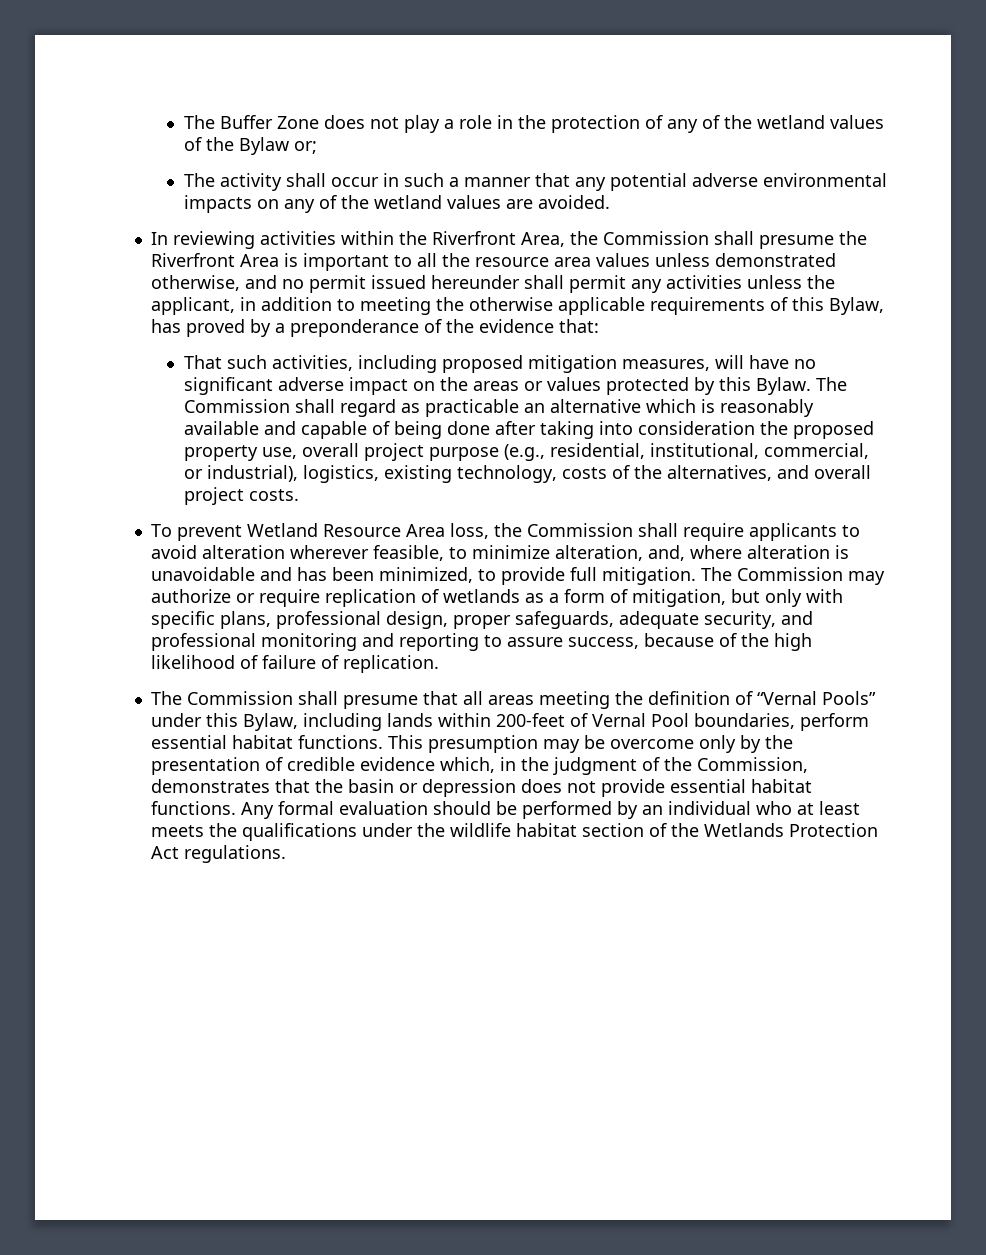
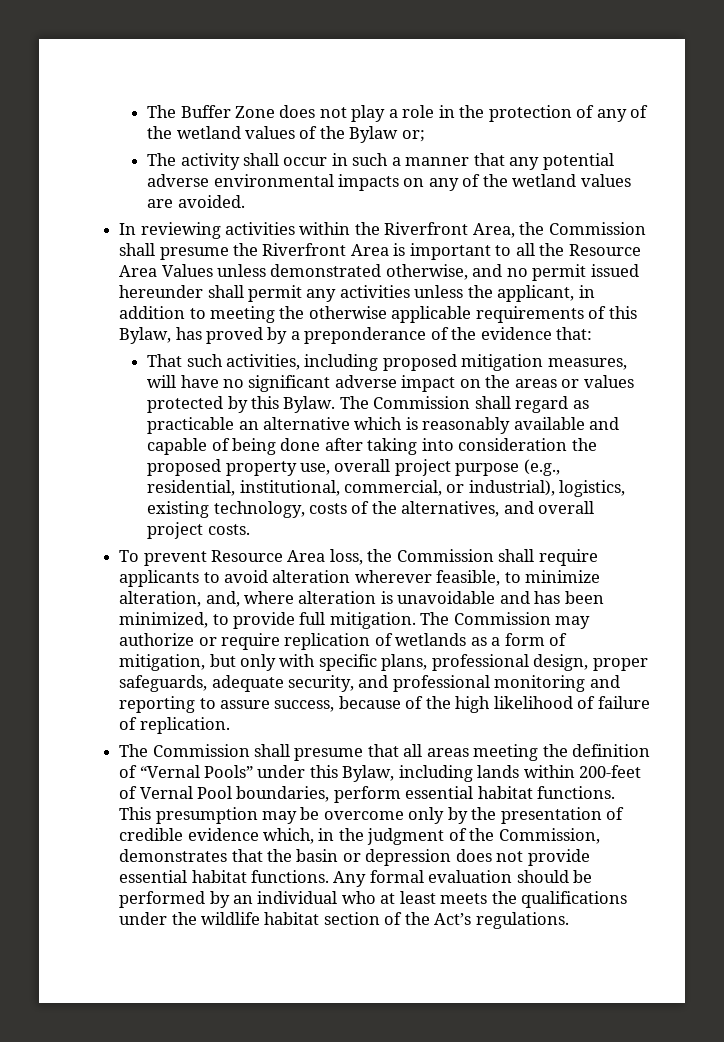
[474,253,650,267] resource area values -> [568,244,641,256] [119,264,213,277] Resource Area Values
[246,523,318,537] Wetland -> (207, 558) none
[703,823,878,837] [150,846,179,859] Wetlands Protection Act -> [434,913,472,925] Act’s

